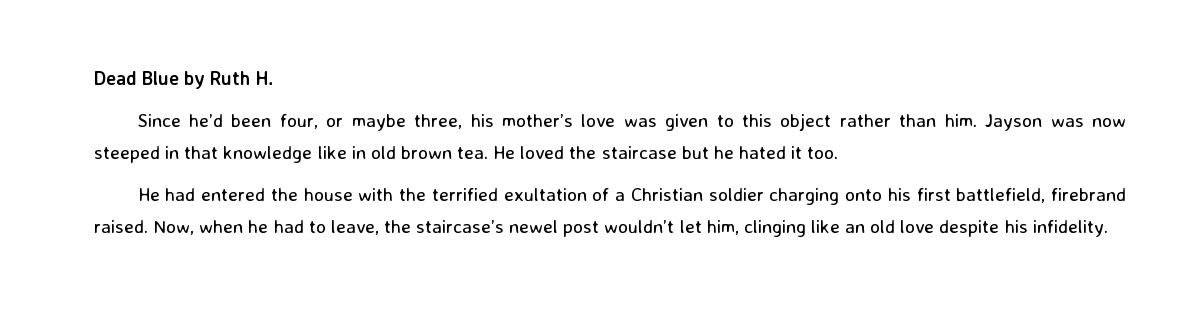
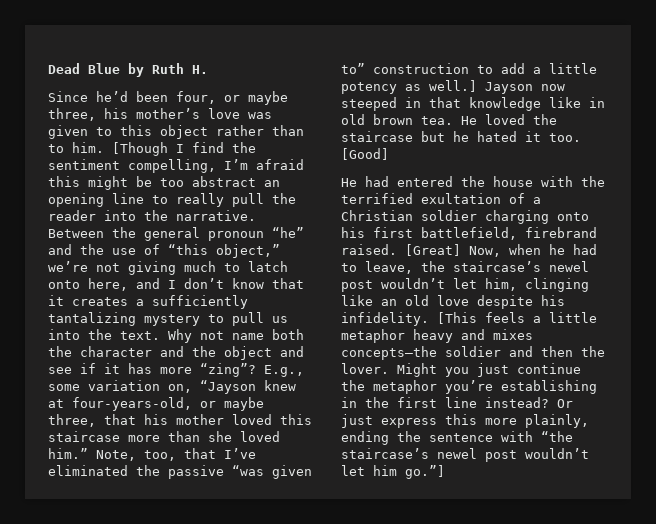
[944,114,1084,131] him. Jayson was -> [48,142,256,156] [48,159,304,173] [48,176,280,190] [48,193,296,207] [48,210,256,221] [48,227,304,241] [48,244,280,258] [48,261,288,275] [48,278,304,291] [48,295,248,309] [48,312,288,326] [48,329,304,343] [48,346,304,360] [48,363,304,377] [48,380,296,394] [48,397,264,411] [48,414,312,427] [48,431,280,442] [48,448,256,461] [48,465,312,479] [341,63,597,74] [341,80,533,94] to him. [Though I find the sentiment compelling, I’m afraid this might be too abstract an opening line to really pull the reader into the narrative. Between the general pronoun “he” and the use of “this object,” we’re not giving much to latch onto here, and I don’t know that it creates a sufficiently tantalizing mystery to pull us into the text. Why not name both the character and the object and see if it has more “zing”? E.g., some variation on, “Jayson knew at four-years-old, or maybe three, that his mother loved this staircase more than she loved him.” Note, too, that I’ve eliminated the passive “was given to” construction to add a little potency as well.] Jayson
(839, 153) none -> [341,148,389,160] [Good]
(148, 226) none -> [405,244,461,256] [Great]
(1108, 228) none -> [437,312,597,324] [341,329,533,343] [341,346,605,360] [341,363,581,377] [341,380,597,394] [341,397,573,408] [341,414,589,428] [341,431,573,445] [341,448,589,462] [341,465,445,479] [This feels a little metaphor heavy and mixes concepts—the soldier and then the lover. Might you just continue the metaphor you’re establishing in the first line instead? Or just express this more plainly, ending the sentence with “the staircase’s newel post wouldn’t let him go.”]

